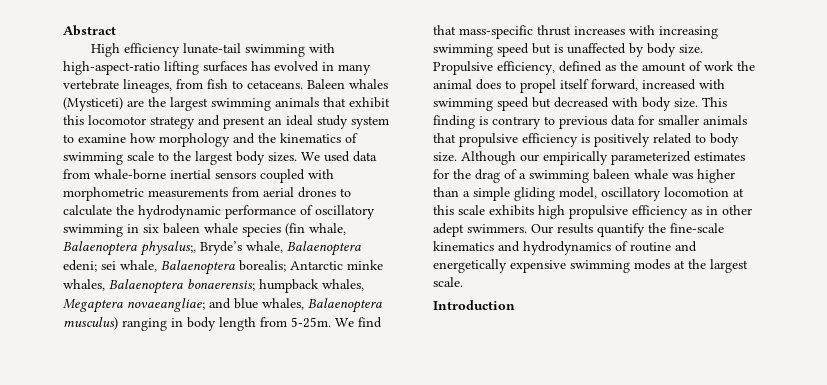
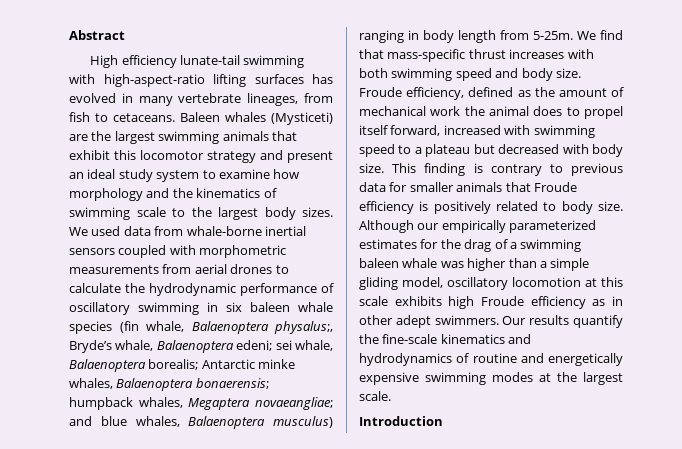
[659,26,718,39] [433,43,703,57] [433,61,493,75] increasing swimming speed but is unaffected by body size. Propulsive -> [359,68,581,81] [359,87,402,97] both swimming speed and body size. Froude
(702, 66) none -> [359,106,426,116] mechanical
(529, 104) none -> [398,144,471,157] to a plateau
[459,133,518,147] propulsive -> [533,182,577,192] Froude
[569,205,628,219] propulsive -> [481,296,524,306] Froude

